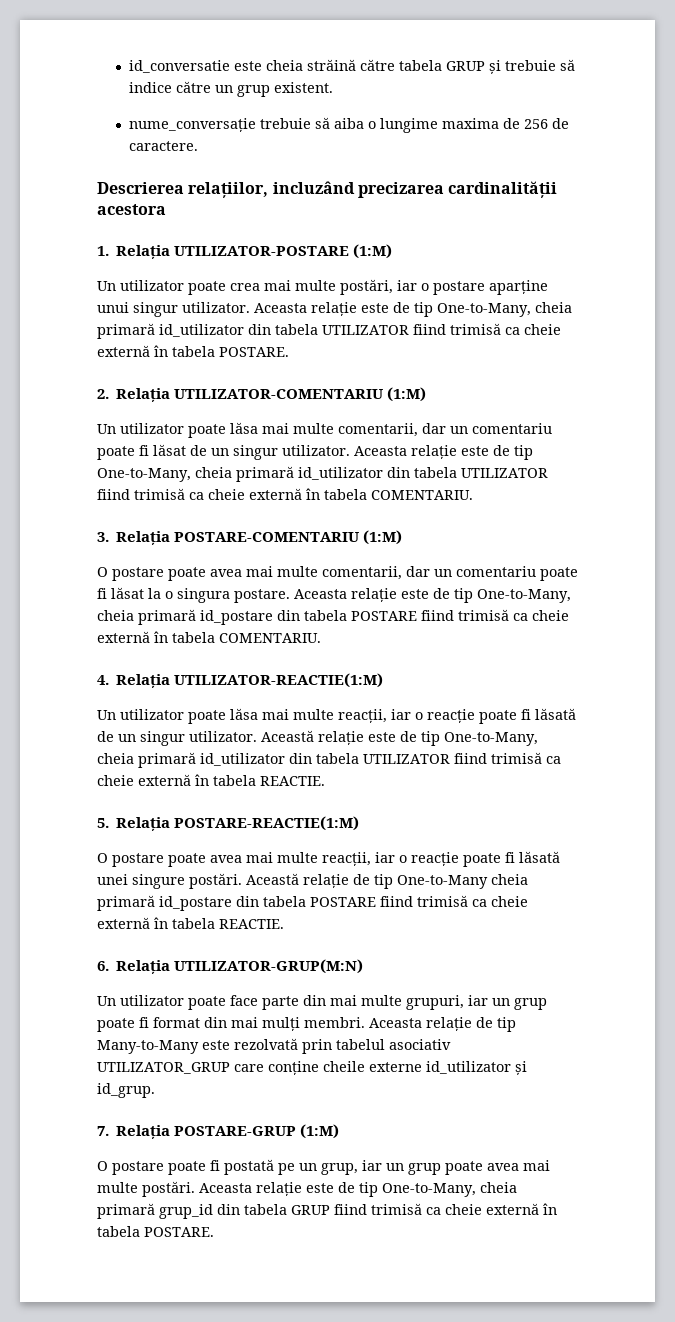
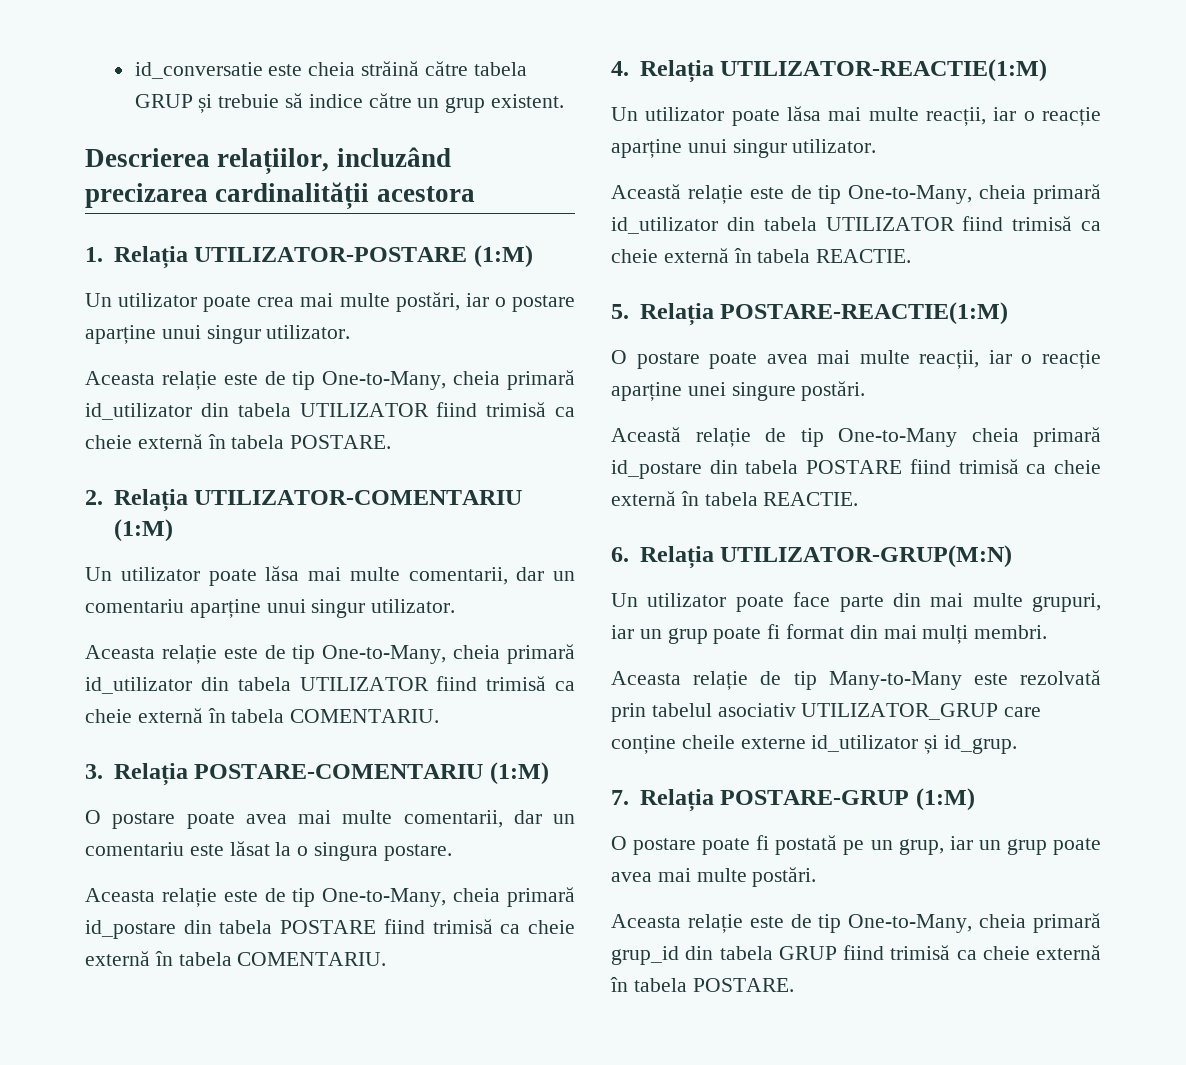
[128,117,569,133] [128,141,198,151] // nume_conversație trebuie să aiba o lungime maxima de 256 de caractere. -> (564, 101) none
(250, 307) none -> (351, 332) //
[97,444,350,460] poate fi lăsat de un singur utilizator. -> [189,599,456,618] aparține unui singur utilizator. //
[540,567,578,581] [97,588,107,599] poate fi -> [189,844,224,856] este
(290, 596) none -> (452, 852) //
[479,708,576,724] [97,731,257,746] poate fi lăsată de un singur utilizator. -> [611,139,877,158] aparține unui singur utilizator. //
[463,851,560,867] poate fi lăsată -> [611,382,682,401] aparține
(242, 881) none -> (866, 391) //
(365, 1022) none -> (1048, 632) //
(195, 1189) none -> (817, 877) //

